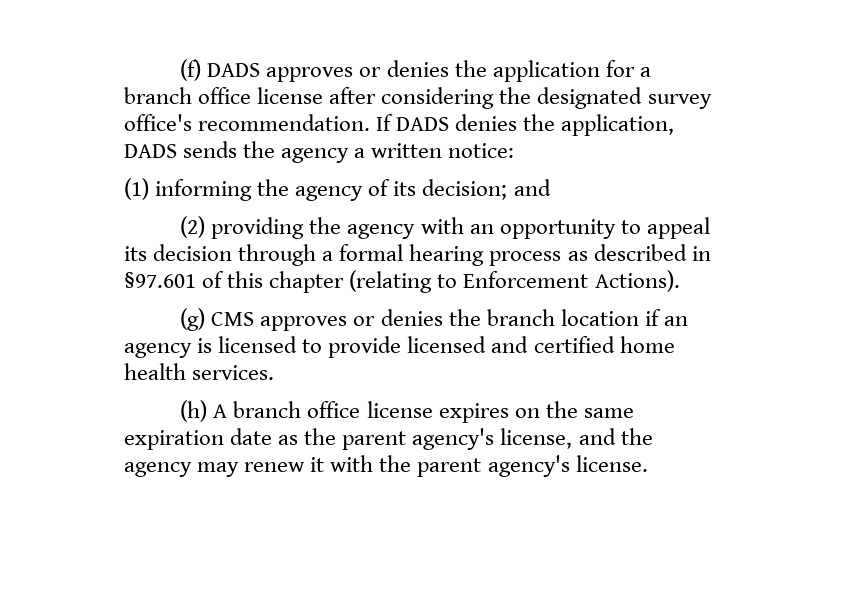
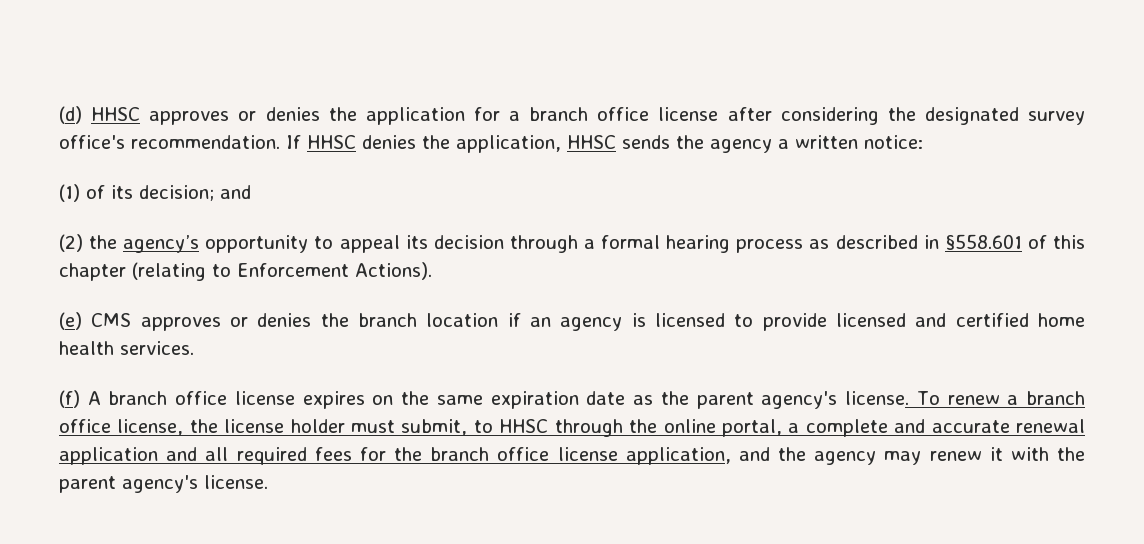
[180,59,261,81] (f) DADS -> [59,106,141,124] (d) HHSC
[396,117,450,131] DADS -> [307,135,356,149] HHSC
[124,144,177,158] DADS -> [567,135,616,149] HHSC
[155,179,364,201] informing the agency -> (80, 193) none
[211,217,494,239] providing the agency with an -> [89,235,200,253] the agency’s
[124,272,196,288] §97.601 -> [944,234,1022,250] §558.601
[180,308,206,331] (g) -> [59,312,82,330] (e)
[180,400,208,422] (h) -> [59,390,80,408] (f)
[500,428,573,449] license, -> [845,391,1085,405] [59,419,1085,437] [59,447,731,465] license. To renew a branch office license, the license holder must submit, to HHSC through the online portal, a complete and accurate renewal application and all required fees for the branch office license application,

